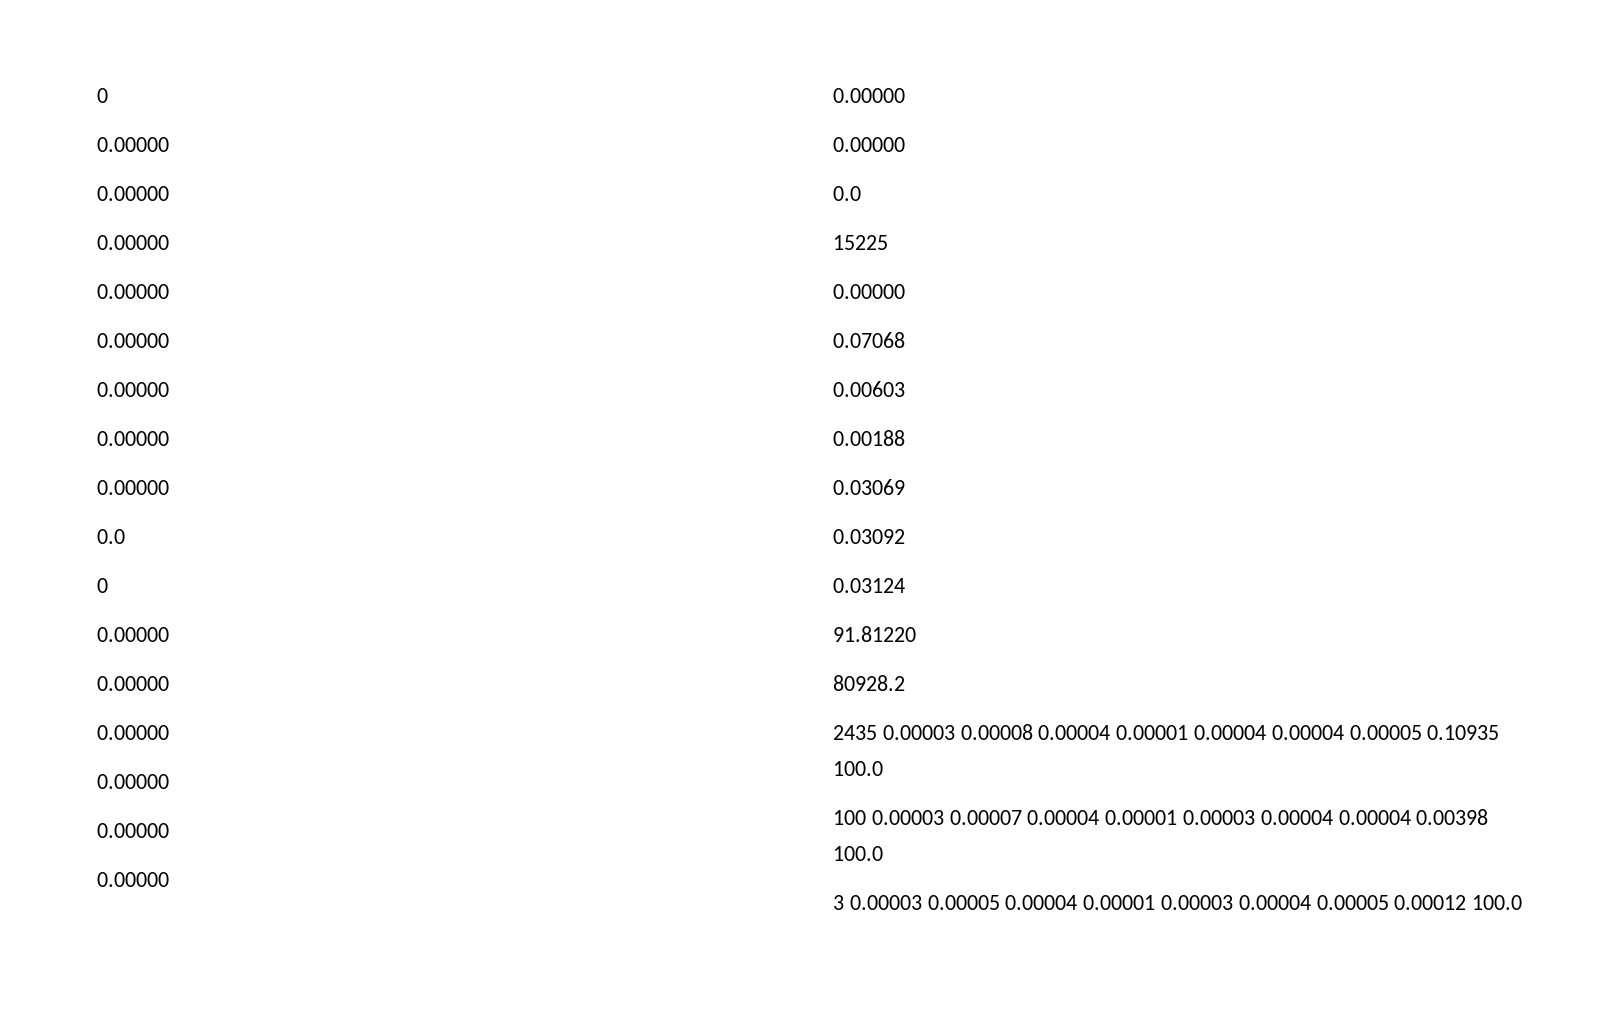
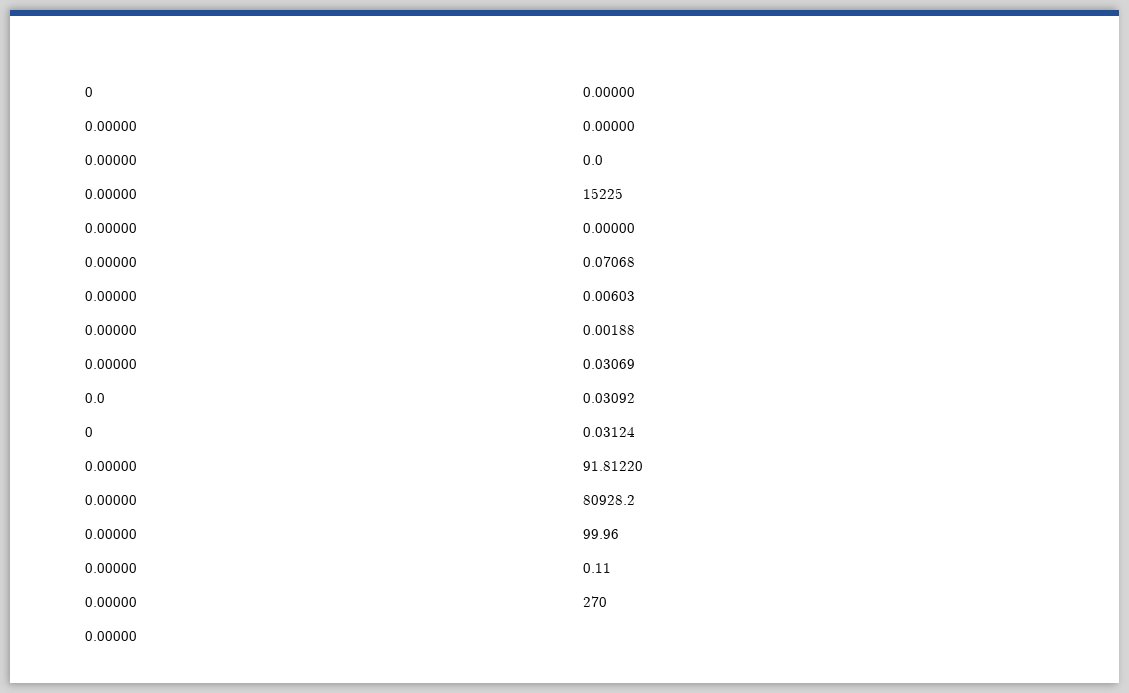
[833,724,1500,740] [833,761,883,776] [833,809,1489,825] [833,846,883,861] [833,895,1523,910] 2435 0.00003 0.00008 0.00004 0.00001 0.00004 0.00004 0.00005 0.10935 100.0 // 100 0.00003 0.00007 0.00004 0.00001 0.00003 0.00004 0.00004 0.00398 100.0 // 3 0.00003 0.00005 0.00004 0.00001 0.00003 0.00004 0.00005 0.00012 100.0 -> [583,529,619,539] [583,563,611,573] [583,596,607,607] 99.96 // 0.11 // 270

